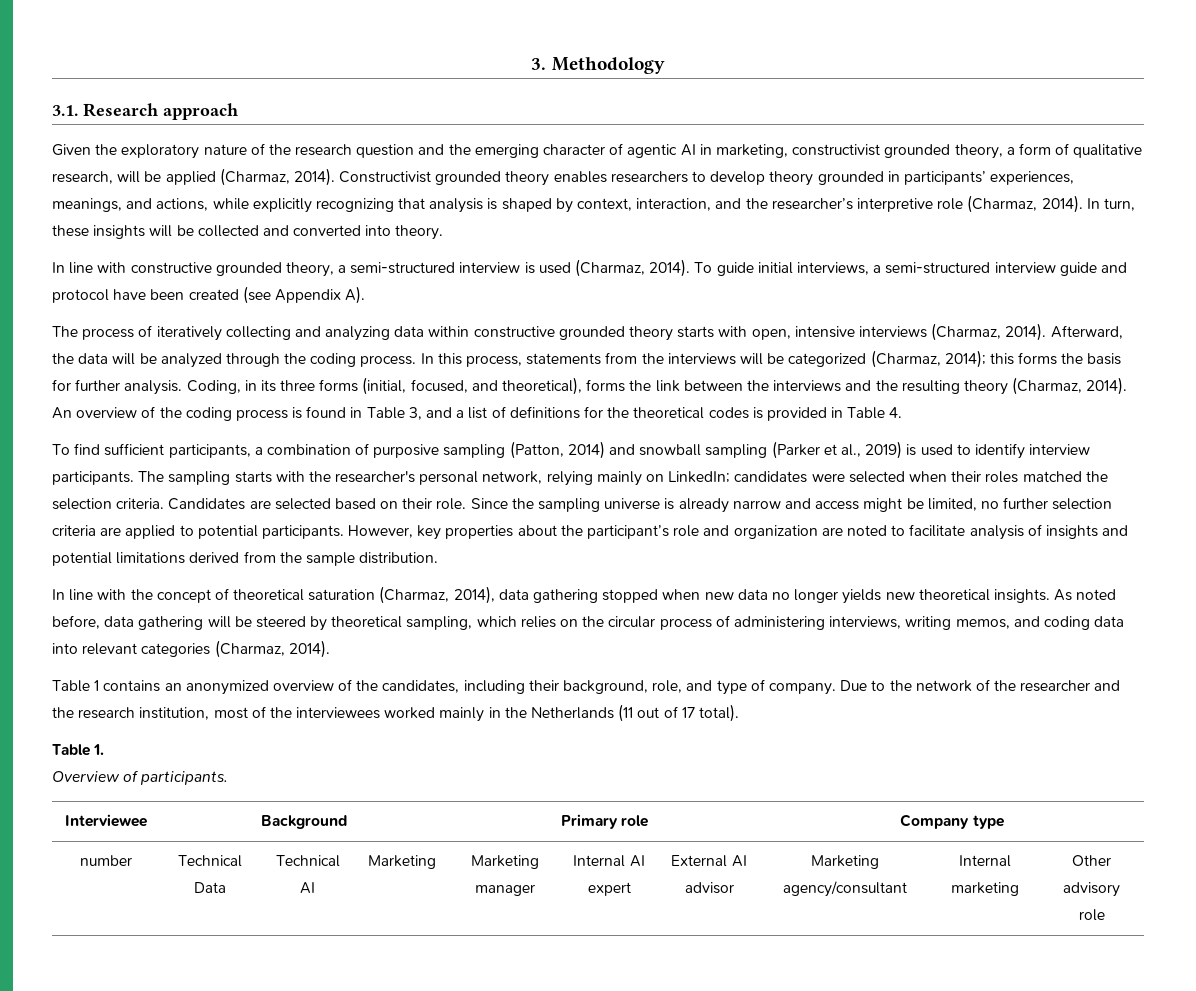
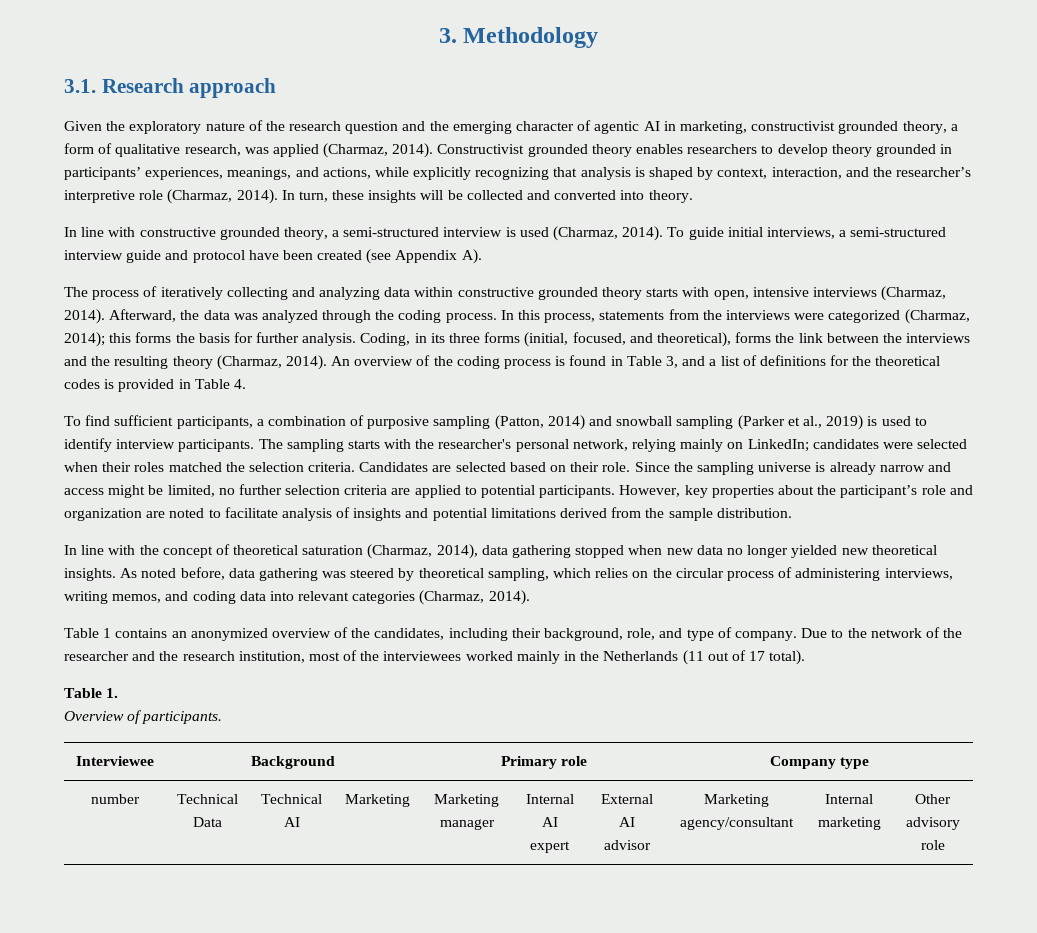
[117,171,162,183] will be -> [244,147,269,154] was
[112,353,157,365] will be -> [233,313,258,320] was
[739,353,785,365] will be -> [794,313,825,320] were
[842,589,882,604] yields -> [791,545,838,558] yielded
[207,616,252,628] will be -> [322,571,347,578] was

